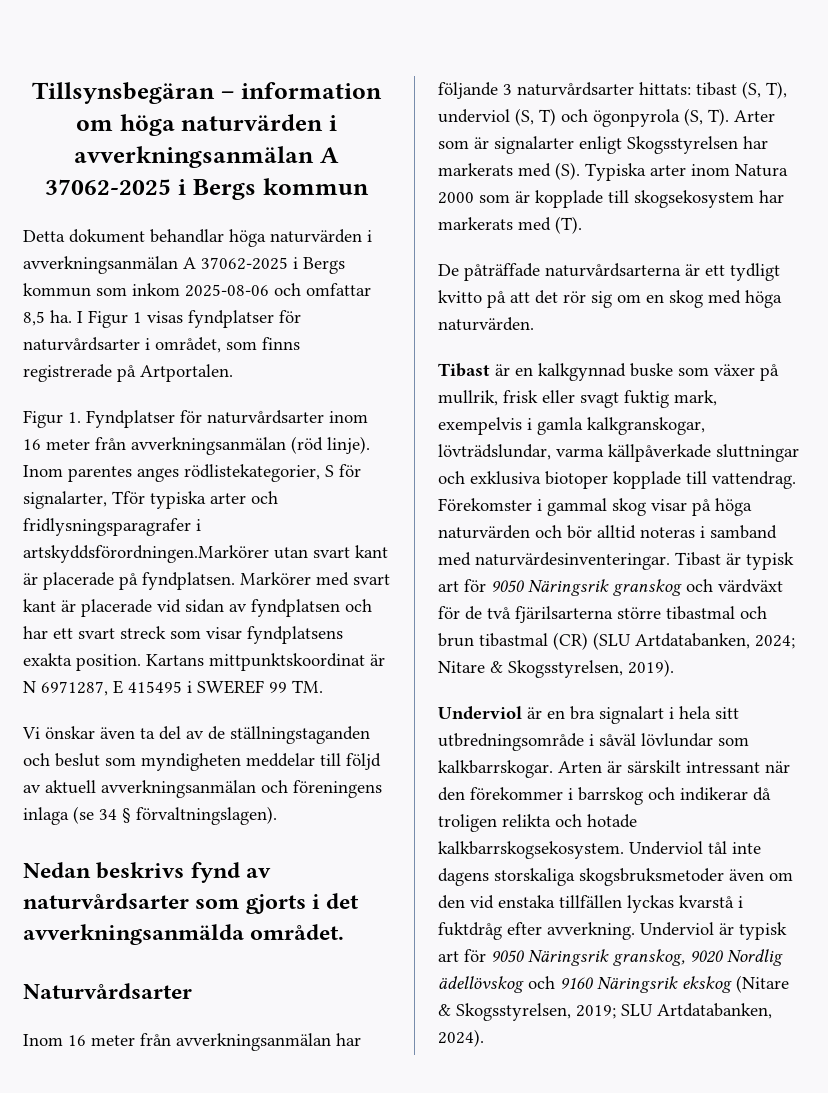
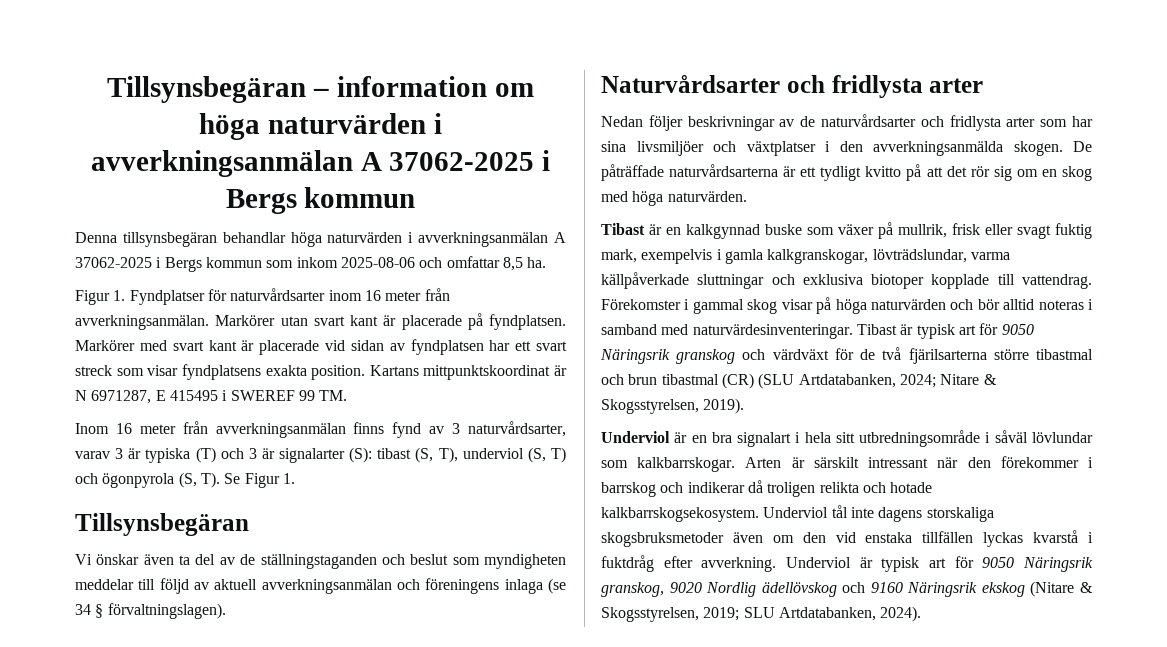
[23,229,145,243] Detta dokument -> [75,232,217,247] Denna tillsynsbegäran
[77,310,301,328] [23,337,300,353] [23,364,233,382] I Figur 1 visas fyndplatser för naturvårdsarter i området, som finns registrerade på Artportalen. -> (547, 262) none
[131,436,370,455] [23,464,361,482] [23,491,278,509] [23,518,201,536] [23,545,269,563] avverkningsanmälan (röd linje). Inom parentes anges rödlistekategorier, S för signalarter, Tför typiska arter och fridlysningsparagrafer i artskyddsförordningen.Markörer -> [75,315,276,330] avverkningsanmälan. Markörer
[345,599,372,612] och -> (484, 347) none
(323, 686) none -> [75,421,567,438] [75,447,566,463] [75,472,295,488] [75,513,249,536] // Inom 16 meter från avverkningsanmälan finns fynd av 3 naturvårdsarter, varav 3 är typiska (T) och 3 är signalarter (S): tibast (S, T), underviol (S, T) och ögonpyrola (S, T). Se Figur 1. // Tillsynsbegäran
[23,862,272,883] [23,893,360,914] [23,924,345,945] [23,983,192,999] [23,1033,361,1051] [438,81,787,99] [438,108,775,127] [438,136,768,154] [438,162,788,181] [438,190,784,208] [438,216,582,234] Nedan beskrivs fynd av naturvårdsarter som gjorts i det avverkningsanmälda området. // Naturvårdsarter // Inom 16 meter från avverkningsanmälan har följande 3 naturvårdsarter hittats: tibast (S, T), underviol (S, T) och ögonpyrola (S, T). Arter som är signalarter enligt Skogsstyrelsen har markerats med (S). Typiska arter inom Natura 2000 som är kopplade till skogsekosystem har markerats med (T). // -> [601,74,984,98] [601,114,1093,131] [601,141,1063,156] Naturvårdsarter och fridlysta arter // Nedan följer beskrivningar av de naturvårdsarter och fridlysta arter som har sina livsmiljöer och växtplatser i den avverkningsanmälda skogen.

